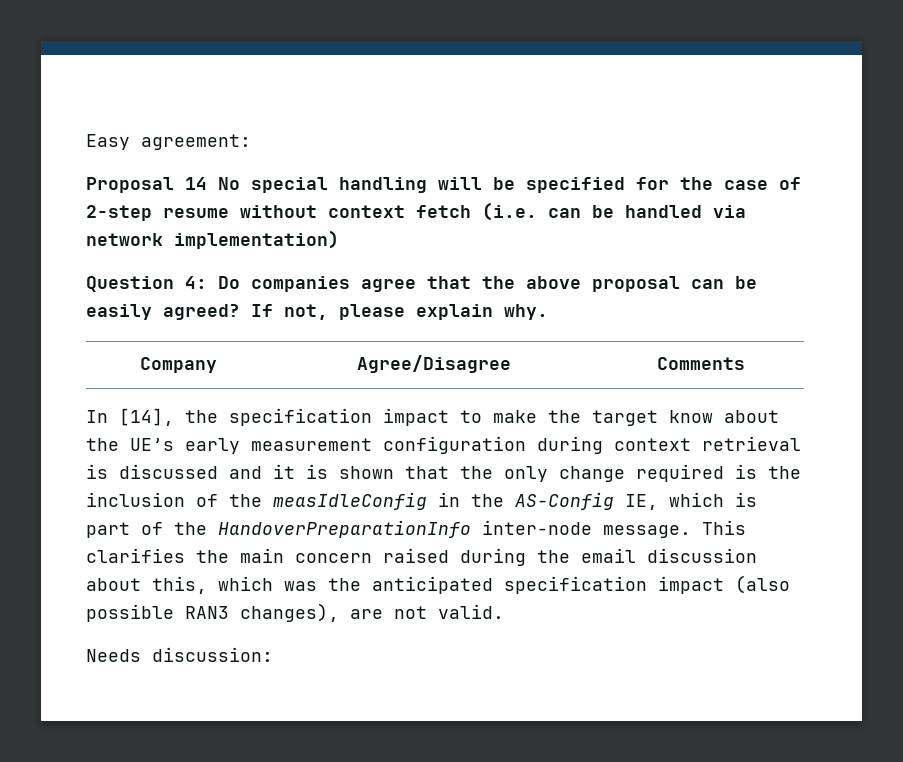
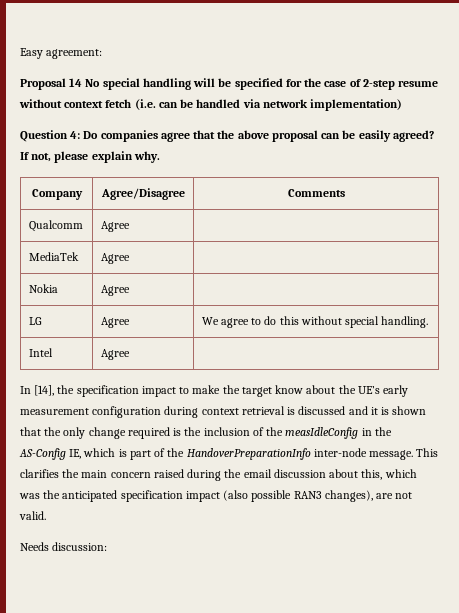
(745, 363) none -> [28,220,83,232] [100,221,130,232] [28,252,79,261] [100,253,130,264] [28,284,58,293] [100,285,130,296] [28,317,42,325] [100,317,130,328] [201,316,429,328] [28,348,53,357] [100,349,130,360] // Qualcomm | Agree | // MediaTek | Agree | // Nokia | Agree | // LG | Agree | We agree to do this without special handling. // Intel | Agree |

